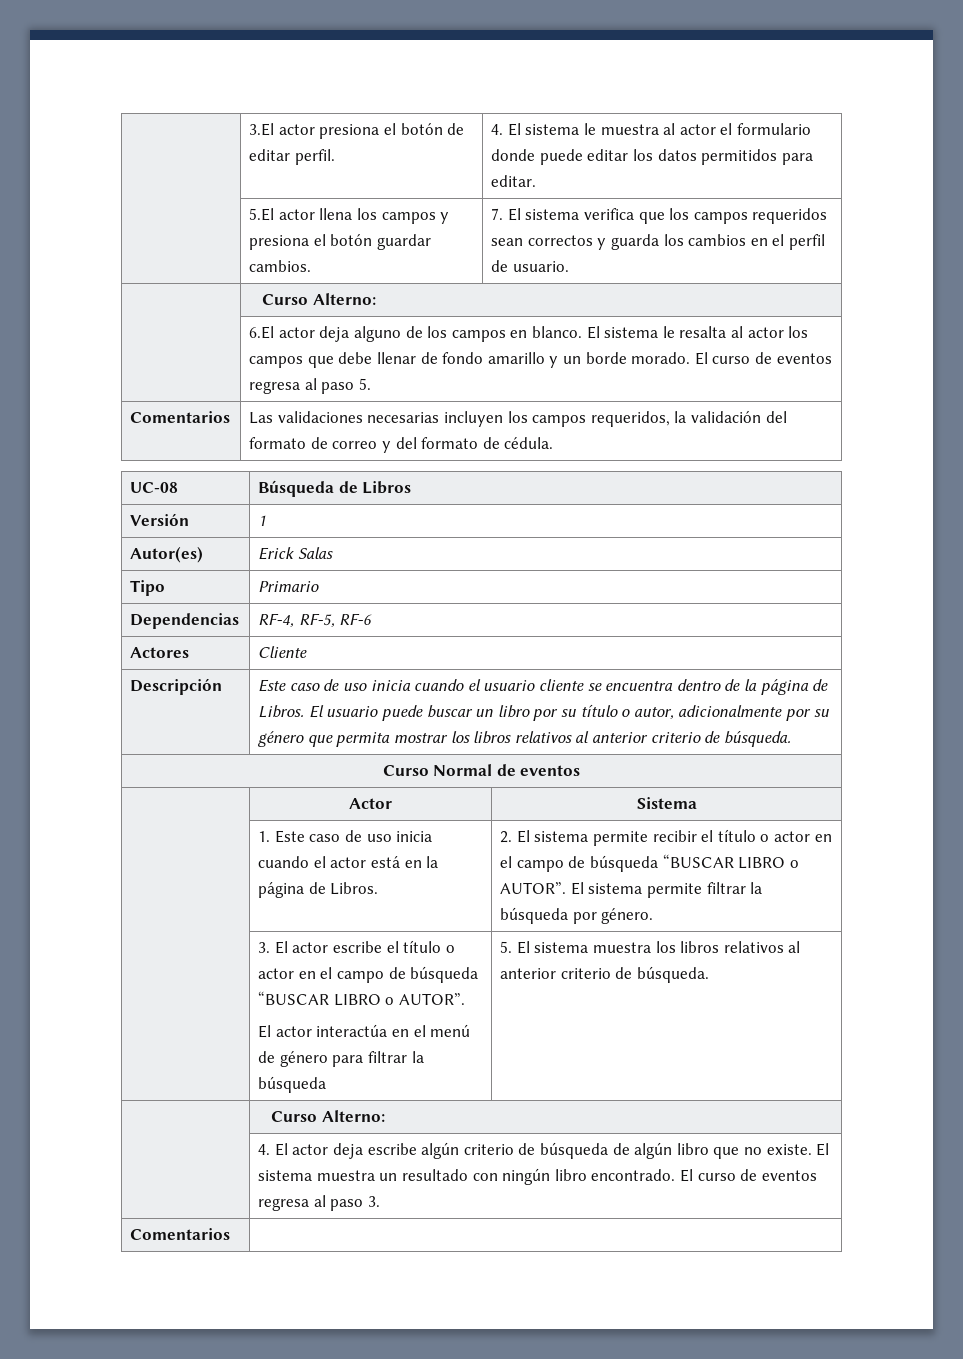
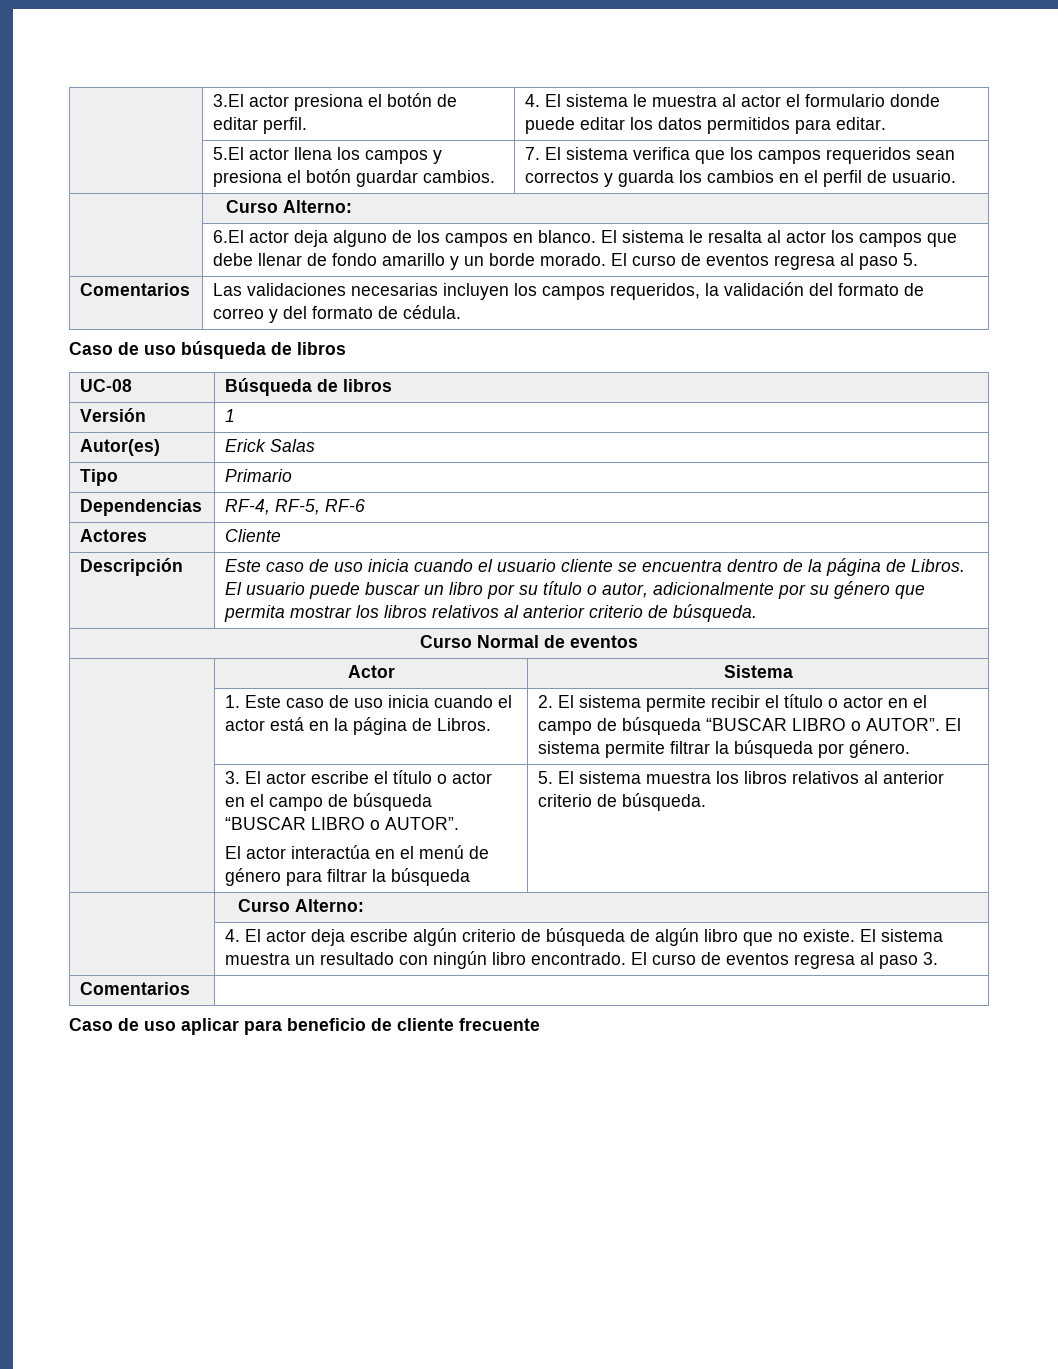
(554, 443) none -> [69,341,346,359] // Caso de uso búsqueda de libros
[362,481,412,494] Libros -> [343,379,393,392] libros
(231, 1234) none -> [69,1018,540,1035] // Caso de uso aplicar para beneficio de cliente frecuente

